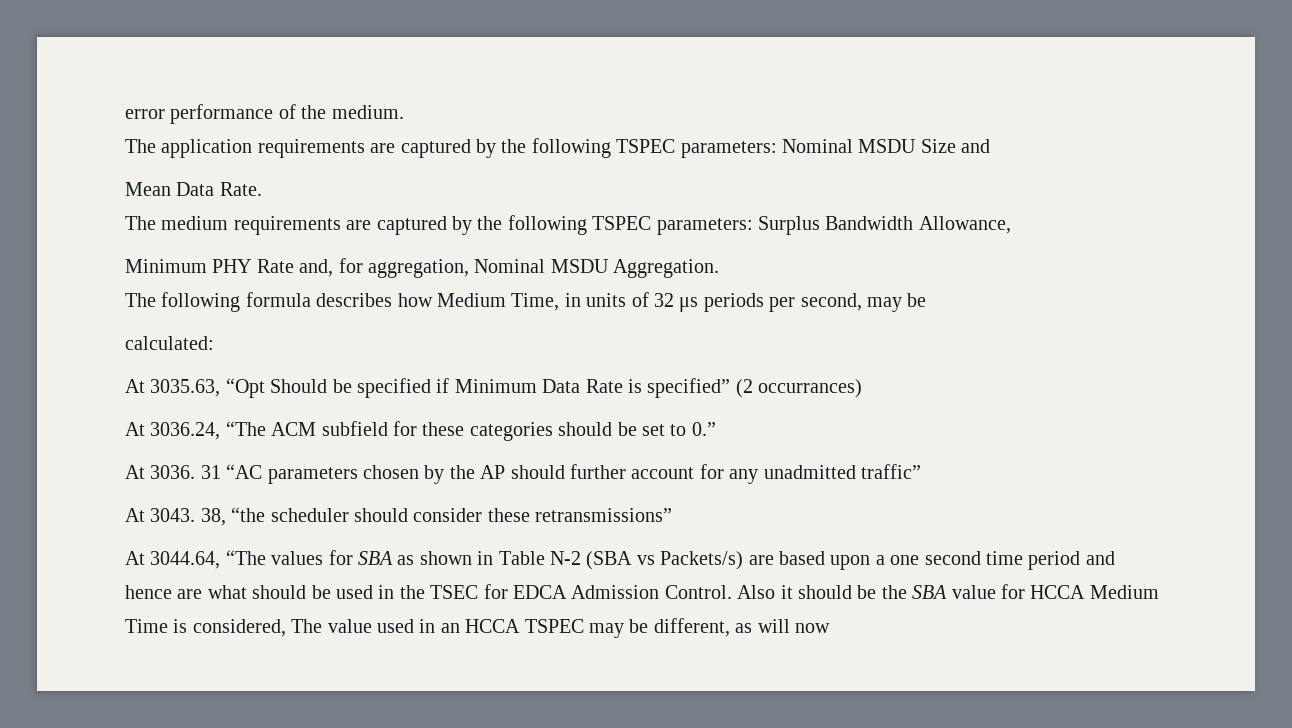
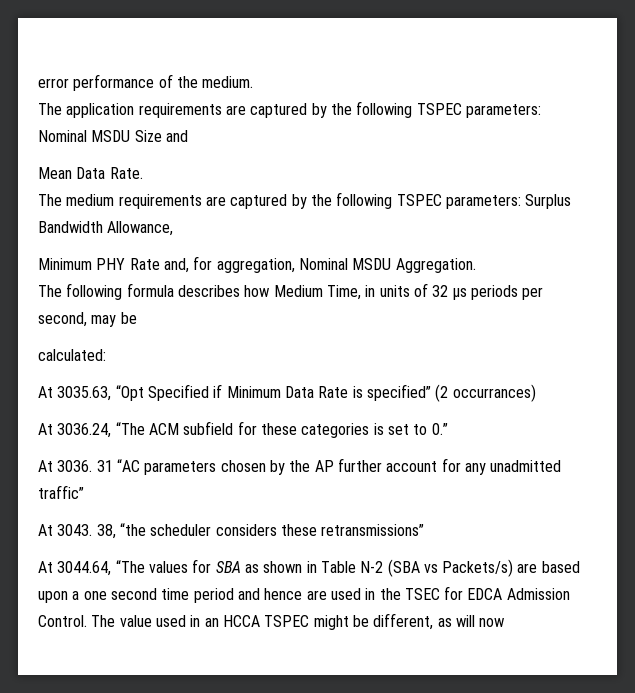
[270,378,431,398] Should be specified -> [147,384,209,401] Specified
[558,422,637,436] should be -> [373,423,384,435] is
[510,465,565,479] should -> (334, 466) none
[354,508,483,522] should consider -> [215,524,277,536] considers
[207,585,331,599] what should be -> (327, 595) none
[737,584,1159,599] [125,619,286,637] Also it should be the SBA value for HCCA Medium Time is considered, -> (87, 621) none
[588,623,624,638] may -> [313,615,349,630] might

